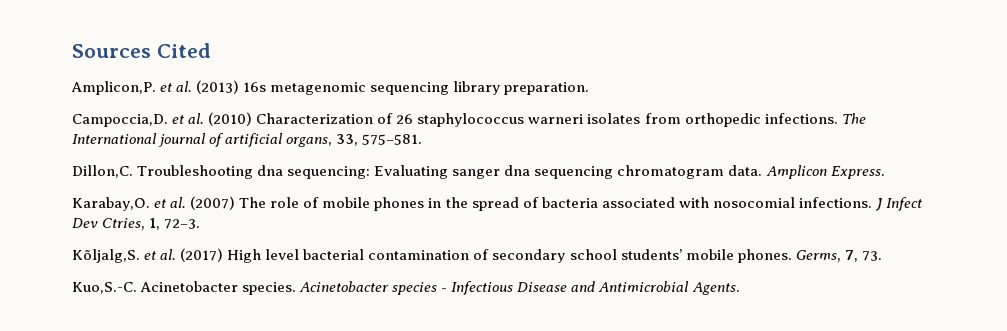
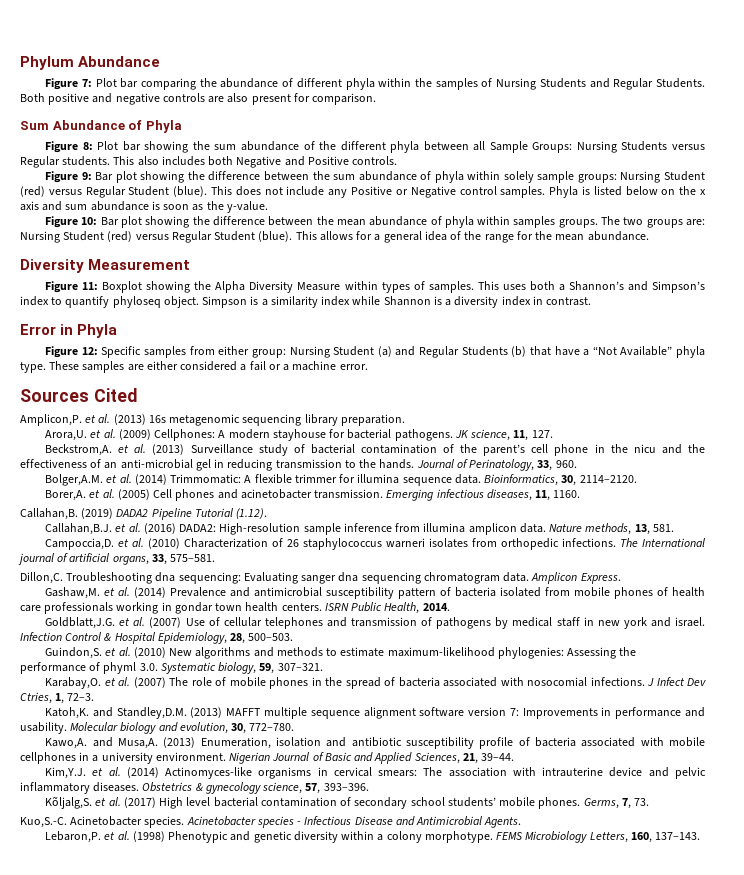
(72, 51) none -> [20,56,161,70] [45,78,705,90] [20,93,377,105] [20,120,182,133] [45,141,706,153] [20,156,398,168] [45,171,706,183] [20,186,707,198] [20,201,268,213] [45,216,705,228] [20,231,649,243] [20,259,191,273] [45,281,706,293] [20,296,592,308] [20,324,118,338] [45,346,705,358] [20,361,368,373] Phylum Abundance // Figure 7: Plot bar comparing the abundance of different phyla within the samples of Nursing Students and Regular Students. Both positive and negative controls are also present for comparison. // Sum Abundance of Phyla // Figure 8: Plot bar showing the sum abundance of the different phyla between all Sample Groups: Nursing Students versus Regular students. This also includes both Negative and Positive controls. // Figure 9: Bar plot showing the difference between the sum abundance of phyla within solely sample groups: Nursing Student (red) versus Regular Student (blue). This does not include any Positive or Negative control samples. Phyla is listed below on the x axis and sum abundance is soon as the y-value. // Figure 10: Bar plot showing the difference between the mean abundance of phyla within samples groups. The two groups are: Nursing Student (red) versus Regular Student (blue). This allows for a general idea of the range for the mean abundance. // Diversity Measurement // Figure 11: Boxplot showing the Alpha Diversity Measure within types of samples. This uses both a Shannon’s and Simpson’s index to quantify phyloseq object. Simpson is a similarity index while Shannon is a diversity index in contrast. // Error in Phyla // Figure 12: Specific samples from either group: Nursing Student (a) and Regular Students (b) that have a “Not Available” phyla type. These samples are either considered a fail or a machine error. //
(590, 88) none -> [45,429,553,441] [45,444,705,456] [20,459,577,471] [45,474,637,486] [45,489,581,501] [20,508,268,520] [45,523,674,535] // Arora,U. et al. (2009) Cellphones: A modern stayhouse for bacterial pathogens. JK science, 11, 127. // Beckstrom,A. et al. (2013) Surveillance study of bacterial contamination of the parent’s cell phone in the nicu and the effectiveness of an anti-microbial gel in reducing transmission to the hands. Journal of Perinatology, 33, 960. // Bolger,A.M. et al. (2014) Trimmomatic: A flexible trimmer for illumina sequence data. Bioinformatics, 30, 2114–2120. // Borer,A. et al. (2005) Cell phones and acinetobacter transmission. Emerging infectious diseases, 11, 1160. // Callahan,B. (2019) DADA2 Pipeline Tutorial (1.12). // Callahan,B.J. et al. (2016) DADA2: High-resolution sample inference from illumina amplicon data. Nature methods, 13, 581.
(885, 172) none -> [45,587,705,599] [20,602,450,614] [45,617,705,629] [20,632,294,644] [45,647,637,659] [20,662,323,674] // Gashaw,M. et al. (2014) Prevalence and antimicrobial susceptibility pattern of bacteria isolated from mobile phones of health care professionals working in gondar town health centers. ISRN Public Health, 2014. // Goldblatt,J.G. et al. (2007) Use of cellular telephones and transmission of pathogens by medical staff in new york and israel. Infection Control & Hospital Epidemiology, 28, 500–503. // Guindon,S. et al. (2010) New algorithms and methods to estimate maximum-likelihood phylogenies: Assessing the performance of phyml 3.0. Systematic biology, 59, 307–321.
(201, 224) none -> [45,707,706,719] [20,722,295,734] [45,737,705,749] [20,752,515,764] [45,767,706,779] [20,782,369,794] // Katoh,K. and Standley,D.M. (2013) MAFFT multiple sequence alignment software version 7: Improvements in performance and usability. Molecular biology and evolution, 30, 772–780. // Kawo,A. and Musa,A. (2013) Enumeration, isolation and antibiotic susceptibility profile of bacteria associated with mobile cellphones in a university environment. Nigerian Journal of Basic and Applied Sciences, 21, 39–44. // Kim,Y.J. et al. (2014) Actinomyces-like organisms in cervical smears: The association with intrauterine device and pelvic inflammatory diseases. Obstetrics & gynecology science, 57, 393–396.
(740, 288) none -> [45,831,700,843] // Lebaron,P. et al. (1998) Phenotypic and genetic diversity within a colony morphotype. FEMS Microbiology Letters, 160, 137–143.

